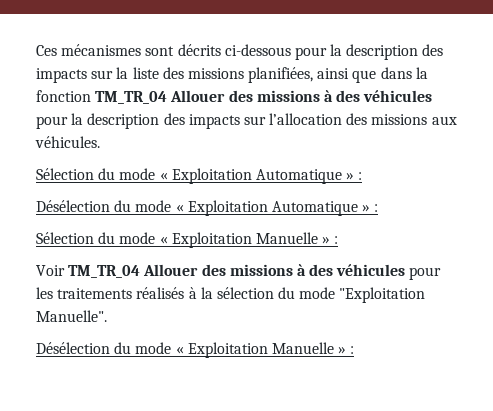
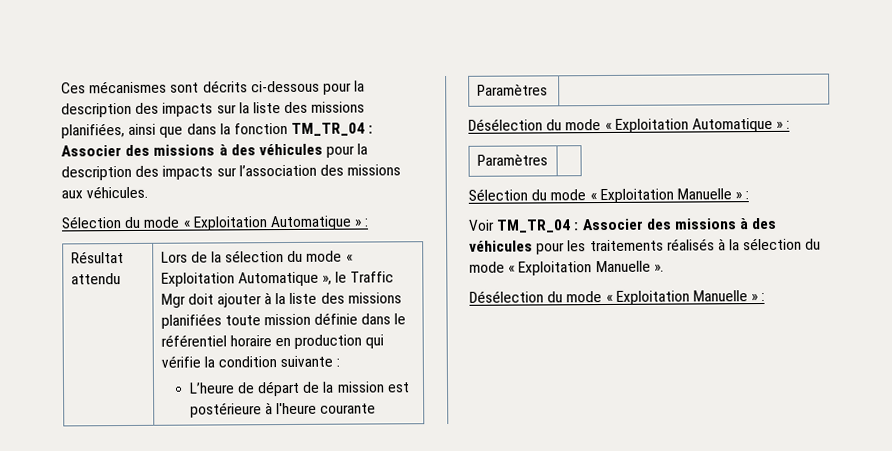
[170,90,226,102] Allouer -> [368,125,374,134] [61,145,122,157] : Associer
[269,113,343,125] l’allocation -> [238,164,317,177] l’association
(363, 176) none -> [70,251,124,264] [70,273,121,285] [160,250,353,263] [160,271,395,287] [160,292,402,308] [160,312,407,329] [160,334,385,349] [160,355,341,368] [188,380,410,397] [189,402,377,418] [476,83,548,96] // Résultat attendu | Lors de la sélection du mode « Exploitation Automatique », le Traffic Mgr doit ajouter à la liste des missions planifiées toute mission définie dans le référentiel horaire en production qui vérifie la condition suivante : // L’heure de départ de la mission est postérieure à l'heure courante // Paramètres |
(379, 208) none -> [476,153,548,166] // Paramètres |
[143,264,199,276] Allouer -> [573,218,644,231] : Associer
[339,287,426,303] [36,310,107,322] "Exploitation Manuelle". -> [508,260,664,276] « Exploitation Manuelle ».

